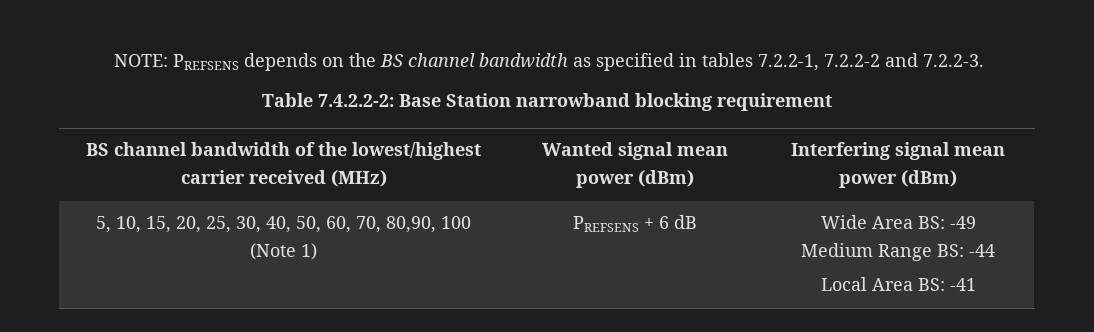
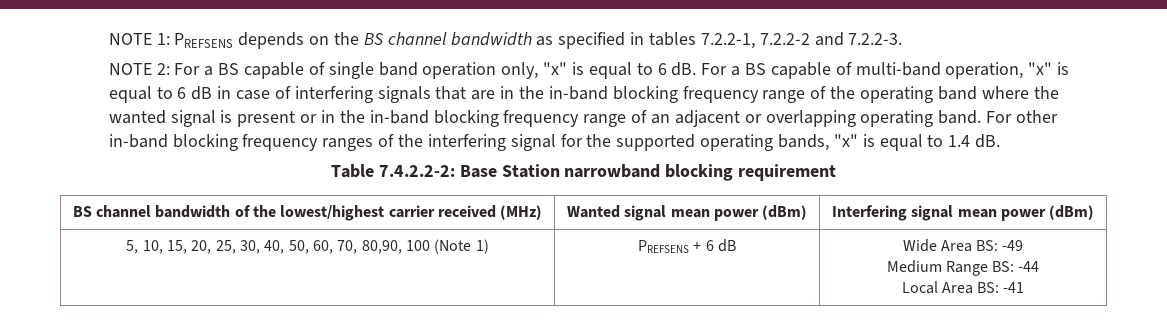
[113,54,168,67] NOTE: -> [108,33,170,45] NOTE 1:
(984, 60) none -> [108,62,1070,79] [108,86,1059,103] [108,110,1059,127] [108,134,1001,151] // NOTE 2: For a BS capable of single band operation only, "x" is equal to 6 dB. For a BS capable of multi-band operation, "x" is equal to 6 dB in case of interfering signals that are in the in-band blocking frequency range of the operating band where the wanted signal is present or in the in-band blocking frequency range of an adjacent or overlapping operating band. For other in-band blocking frequency ranges of the interfering signal for the supported operating bands, "x" is equal to 1.4 dB.

